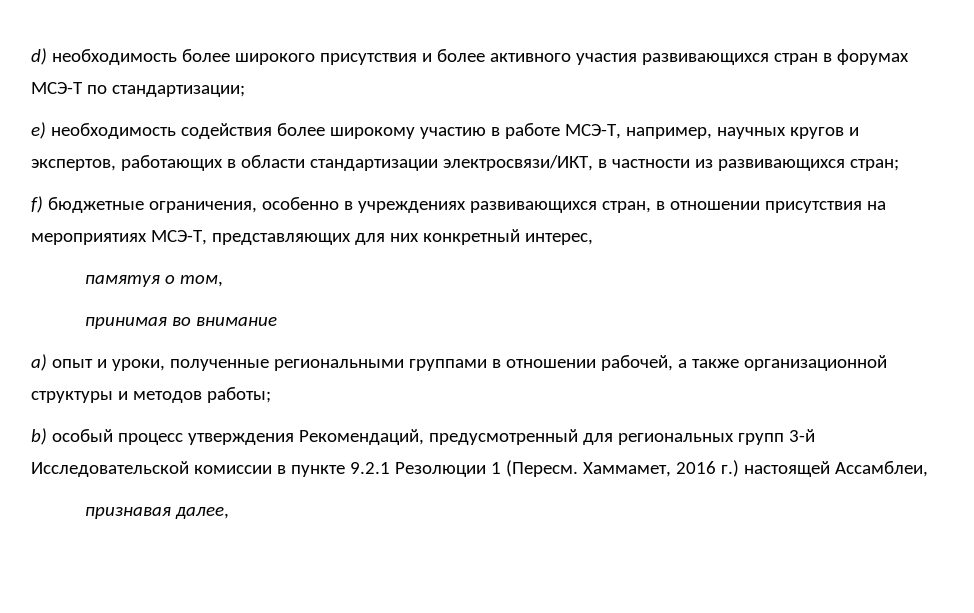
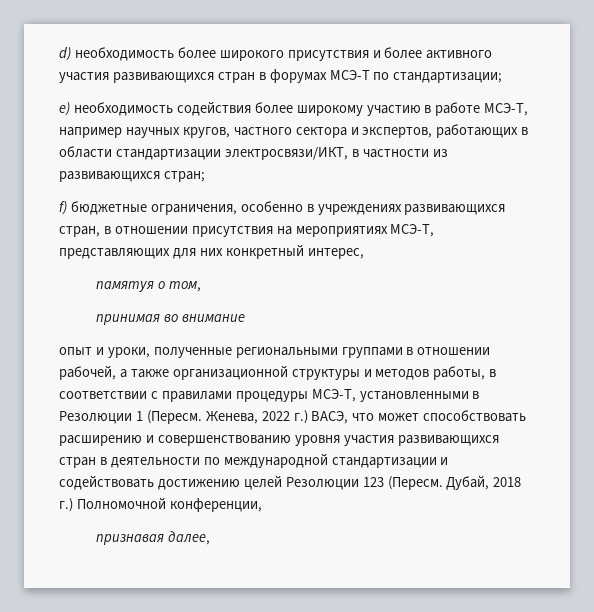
[625,127,844,139] например, научных кругов -> [59,127,347,138] например научных кругов, частного сектора
[31,354,47,371] a) -> (245, 318) none
[206,387,271,403] [31,428,815,445] [31,460,928,477] работы; // b) особый процесс утверждения Рекомендаций, предусмотренный для региональных групп 3-й Исследовательской комиссии в пункте 9.2.1 Резолюции 1 (Пересм. Хаммамет, 2016 г.) настоящей Ассамблеи, -> [433,366,497,380] [59,389,480,402] [59,410,527,424] [59,435,499,446] [59,453,449,468] [59,475,522,490] [59,497,262,512] работы, в соответствии с правилами процедуры МСЭ-Т, установленными в Резолюции 1 (Пересм. Женева, 2022 г.) ВАСЭ, что может способствовать расширению и совершенствованию уровня участия развивающихся стран в деятельности по международной стандартизации и содействовать достижению целей Резолюции 123 (Пересм. Дубай, 2018 г.) Полномочной конференции,

